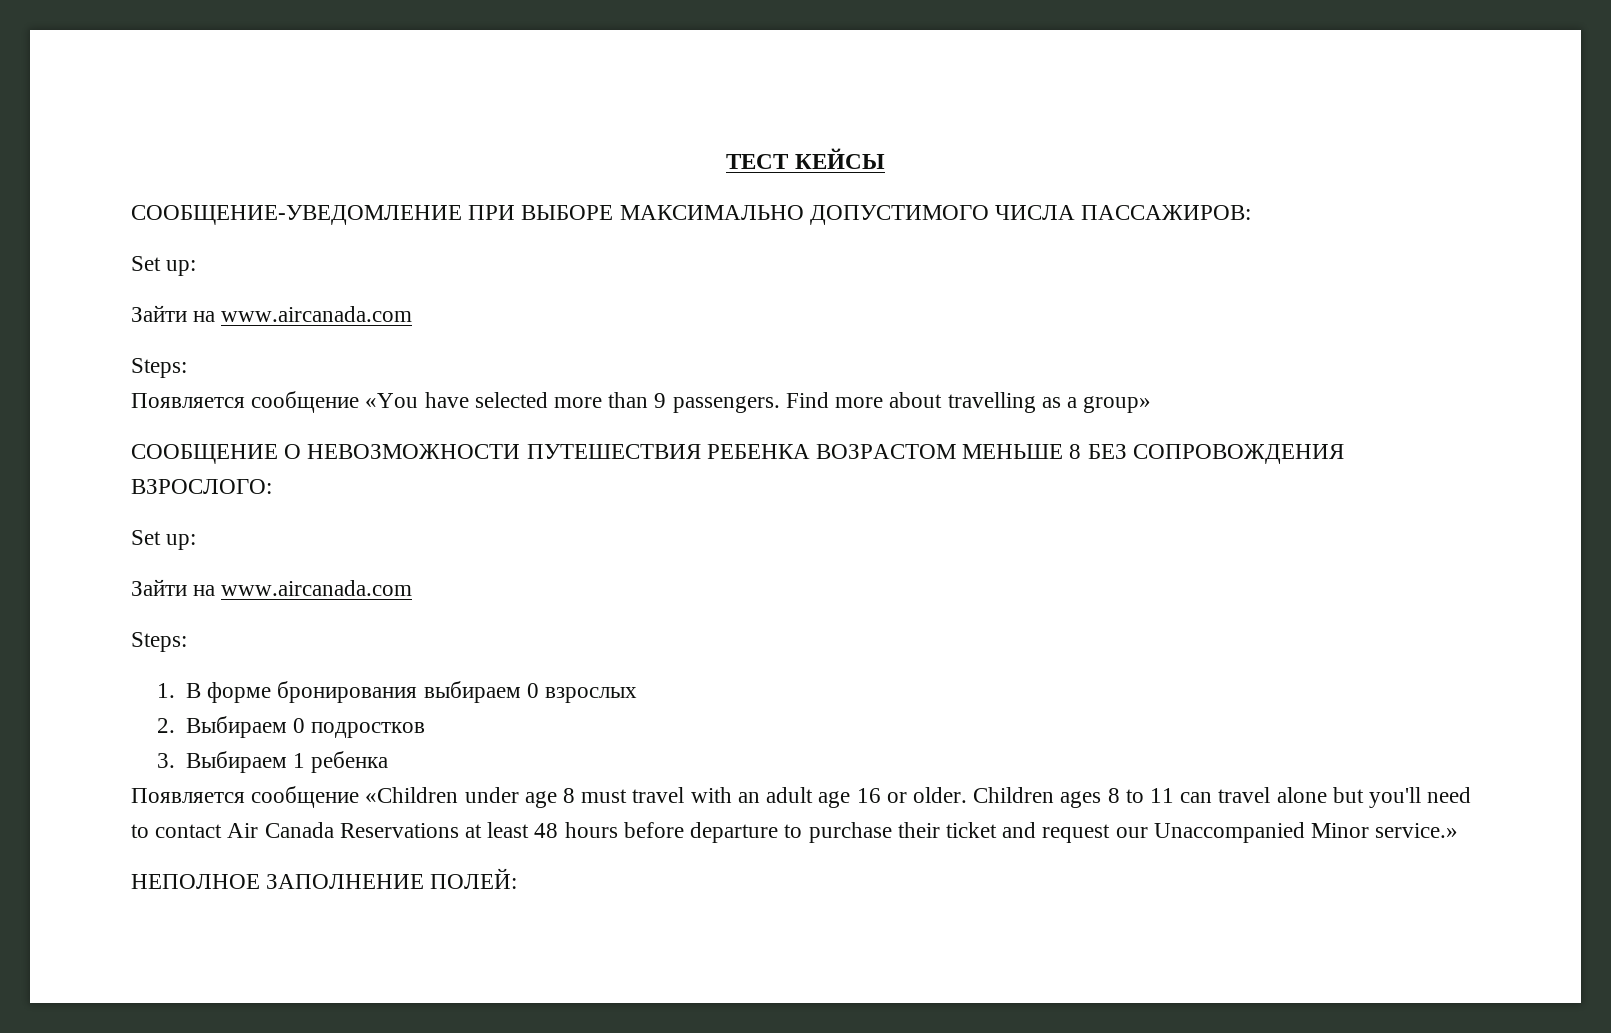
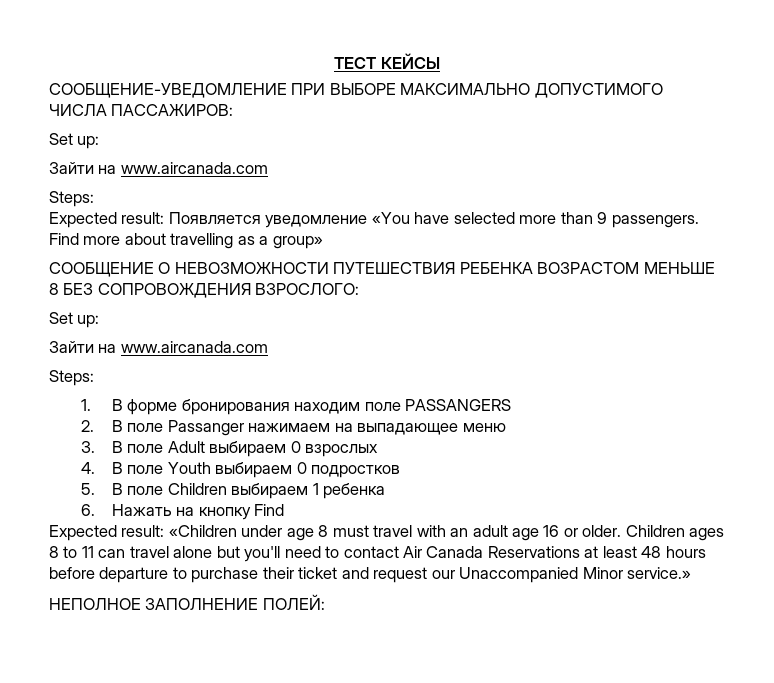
[131,391,360,413] Появляется сообщение -> [49,212,368,228] Expected result: Появляется уведомление
[423,681,638,703] [156,716,426,738] [156,751,389,773] [131,786,360,808] выбираем 0 взрослых // 2. Выбираем 0 подростков // 3. Выбираем 1 ребенка // Появляется сообщение -> [294,399,512,414] [80,420,506,436] [80,441,379,457] [80,462,401,478] [80,483,386,499] [80,504,285,520] [49,525,165,541] находим поле PASSANGERS // 2. В поле Passanger нажимаем на выпадающее меню // 3. В поле Adult выбираем 0 взрослых // 4. В поле Youth выбираем 0 подростков // 5. В поле Children выбираем 1 ребенка // 6. Нажать на кнопку Find // Expected result:

